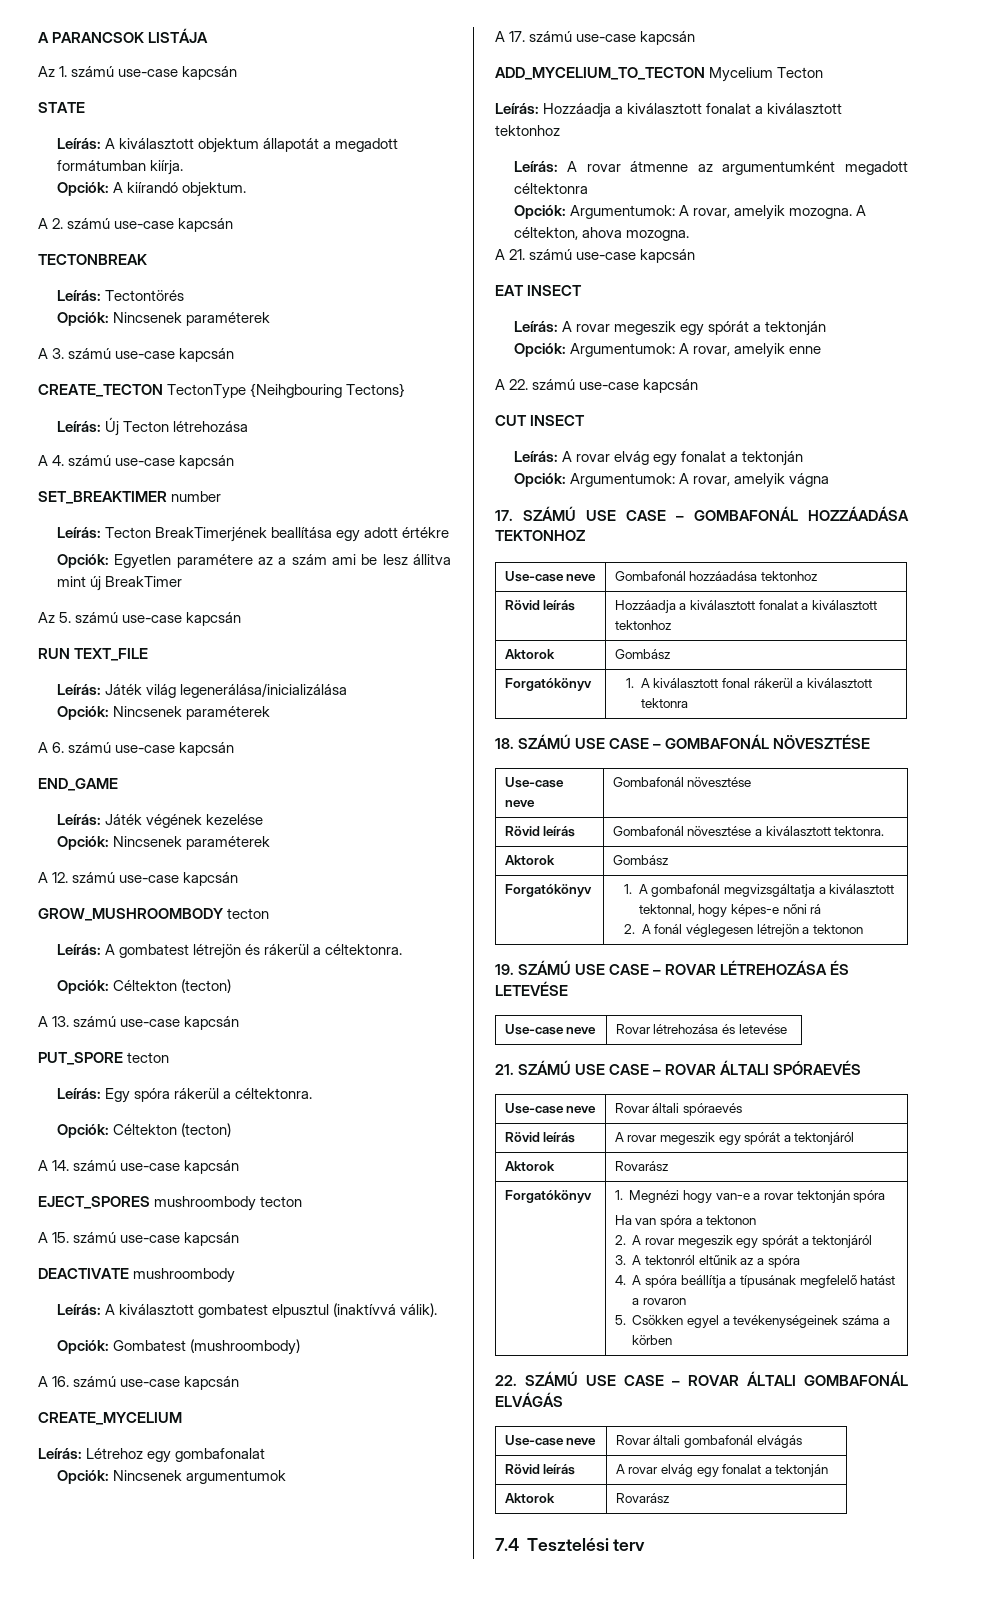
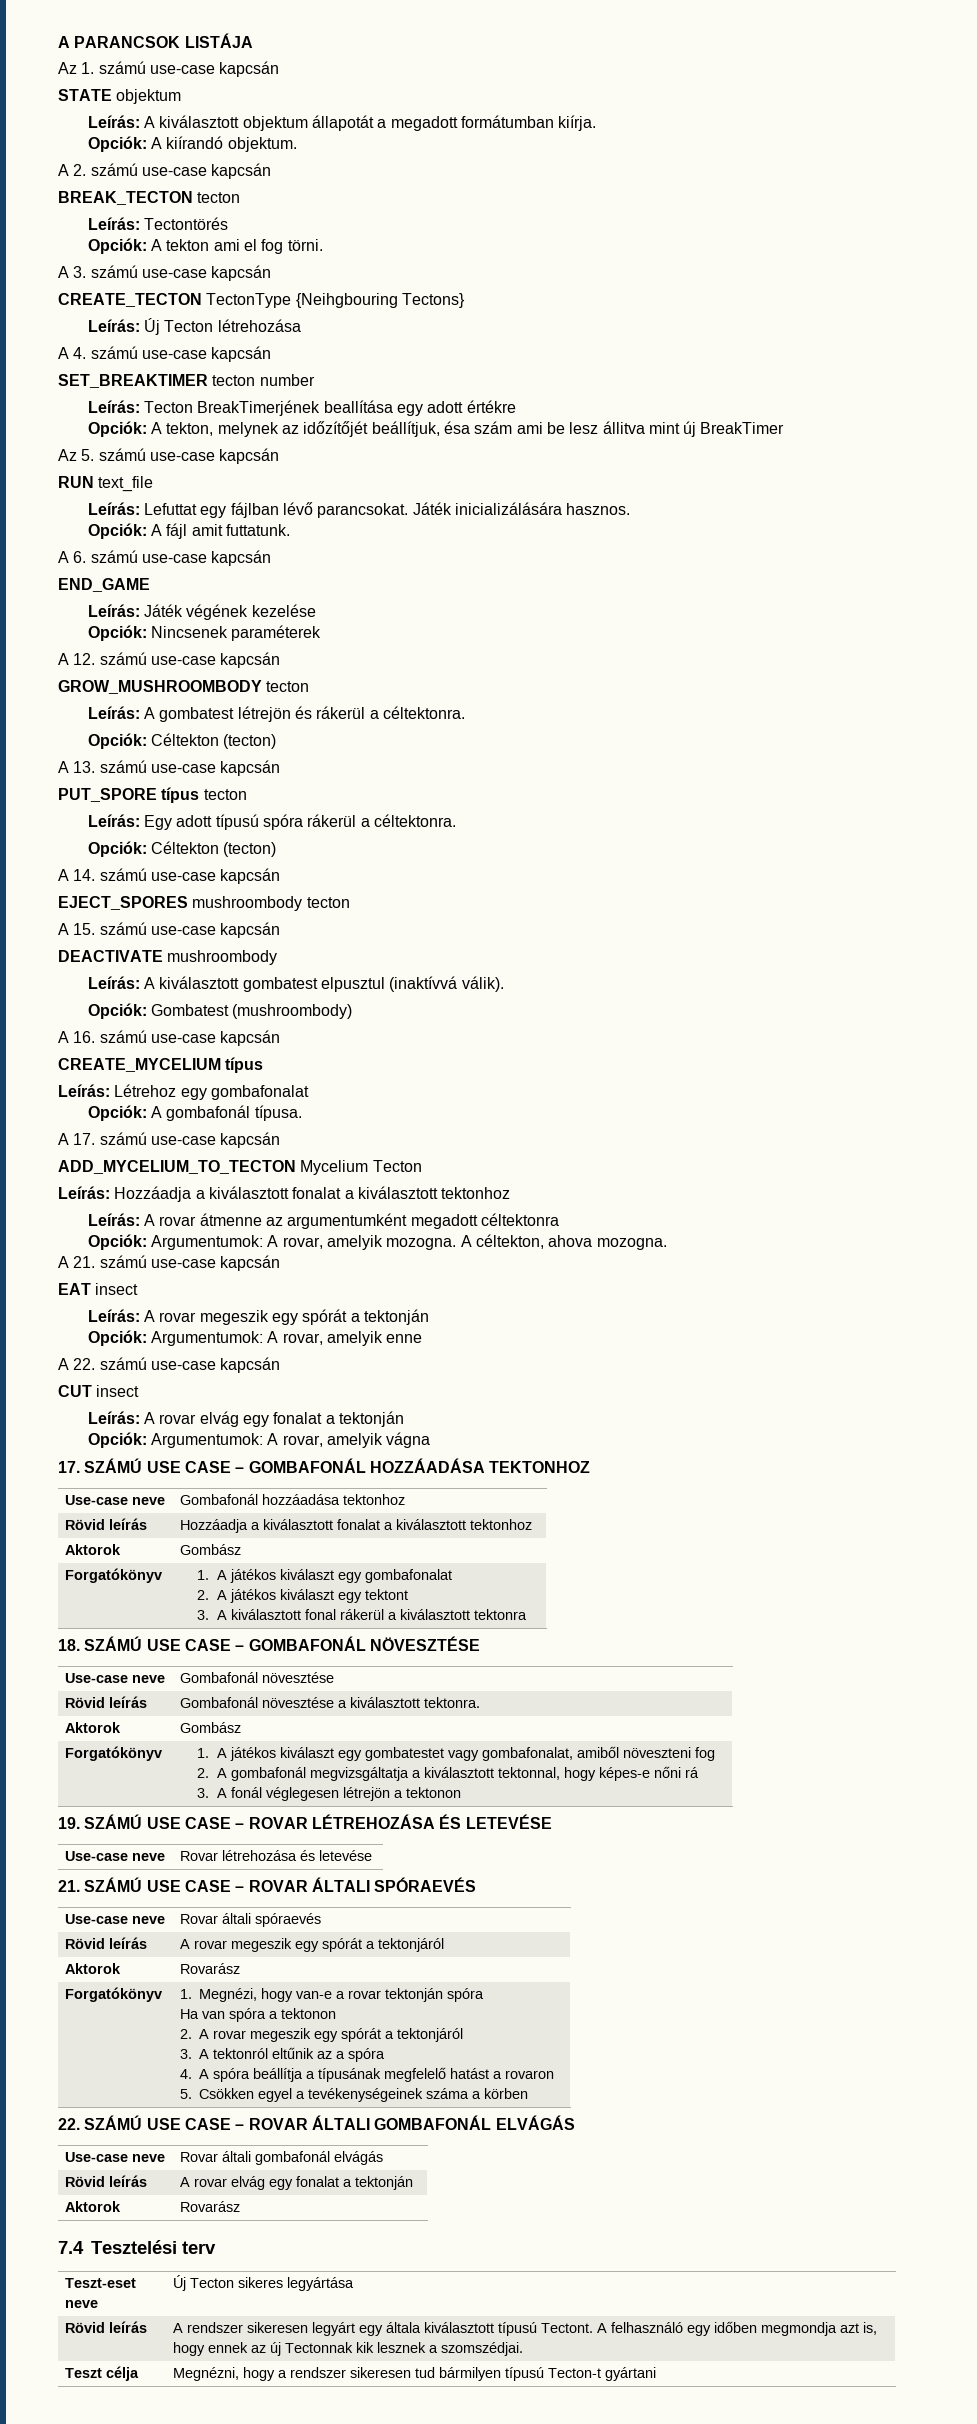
(85, 107) none -> [116,89,182,104] objektum
[38,254,147,265] TECTONBREAK -> [58,191,241,205] BREAK_TECTON tecton
[112,312,270,326] Nincsenek paraméterek -> [151,239,323,254] A tekton ami el fog törni.
(167, 497) none -> [212,375,256,386] tecton
[114,554,287,569] Egyetlen paramétere az a -> [151,421,470,437] A tekton, melynek az időzítőjét beállítjuk, ésa
[74,648,149,661] [56,683,348,698] [56,706,270,720] TEXT_FILE // Leírás: Játék világ legenerálása/inicializálása // Opciók: Nincsenek paraméterek -> [98,476,154,492] [87,502,631,518] [87,523,290,539] text_file // Leírás: Lefuttat egy fájlban lévő parancsokat. Játék inicializálására hasznos. // Opciók: A fájl amit futtatunk.
(123, 1058) none -> [161,787,200,803] típus
(130, 1095) none -> [176,814,259,830] adott típusú
(182, 1418) none -> [225,1057,264,1073] típus
[112,1470,286,1484] Nincsenek argumentumok -> [151,1105,302,1121] A gombafonál típusa.
[527,285,583,296] INSECT -> [95,1283,139,1295] insect
[530,415,586,426] INSECT -> [96,1385,140,1397] insect
(650, 683) none -> [229,1569,452,1583] [197,1589,408,1603] [197,1610,227,1620] játékos kiválaszt egy gombafonalat // 2. A játékos kiválaszt egy tektont // 3. A
(648, 889) none -> [229,1746,715,1761] [197,1768,227,1778] játékos kiválaszt egy gombatestet vagy gombafonalat, amiből növeszteni fog // 2. A
[623,924,635,934] 2. -> [197,1788,210,1798] 3.
[629,1190,680,1203] Megnézi -> [198,1988,257,2002] Megnézi,
(646, 1545) none -> [64,2278,136,2288] [64,2300,98,2308] [172,2275,354,2291] [64,2321,147,2333] [172,2321,877,2336] [172,2342,523,2356] [64,2366,139,2381] [172,2367,656,2381] // Teszt-eset neve | Új Tecton sikeres legyártása // Rövid leírás | A rendszer sikeresen legyárt egy általa kiválasztott típusú Tectont. A felhasználó egy időben megmondja azt is, hogy ennek az új Tectonnak kik lesznek a szomszédjai. // Teszt célja | Megnézni, hogy a rendszer sikeresen tud bármilyen típusú Tecton-t gyártani

